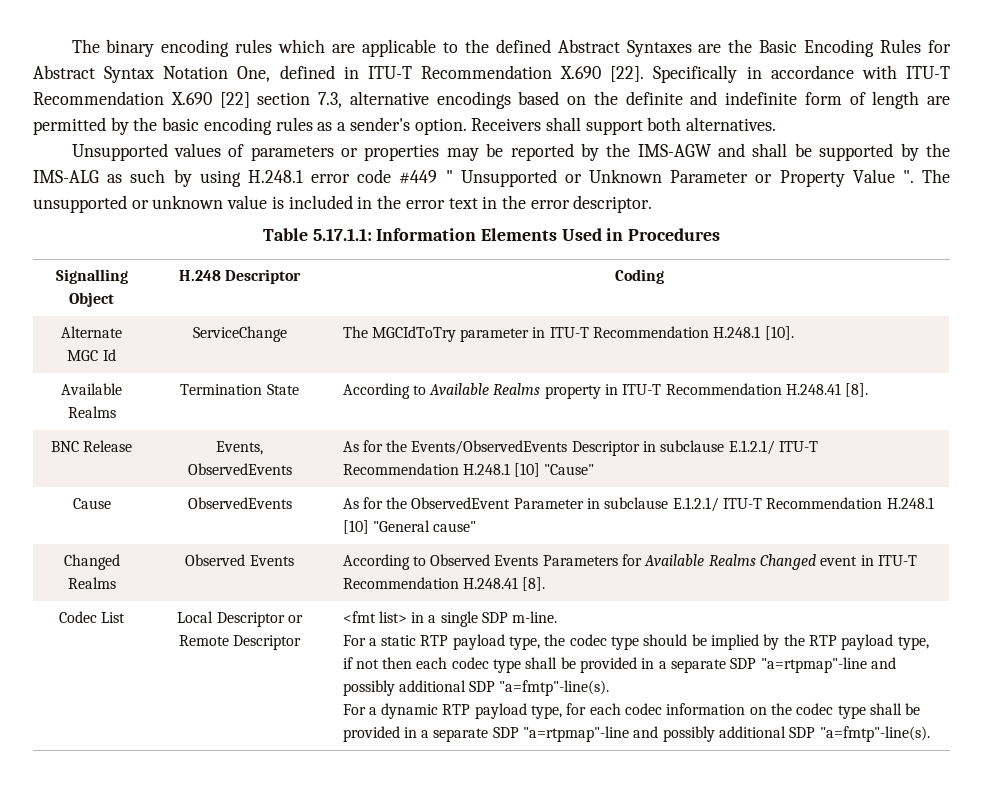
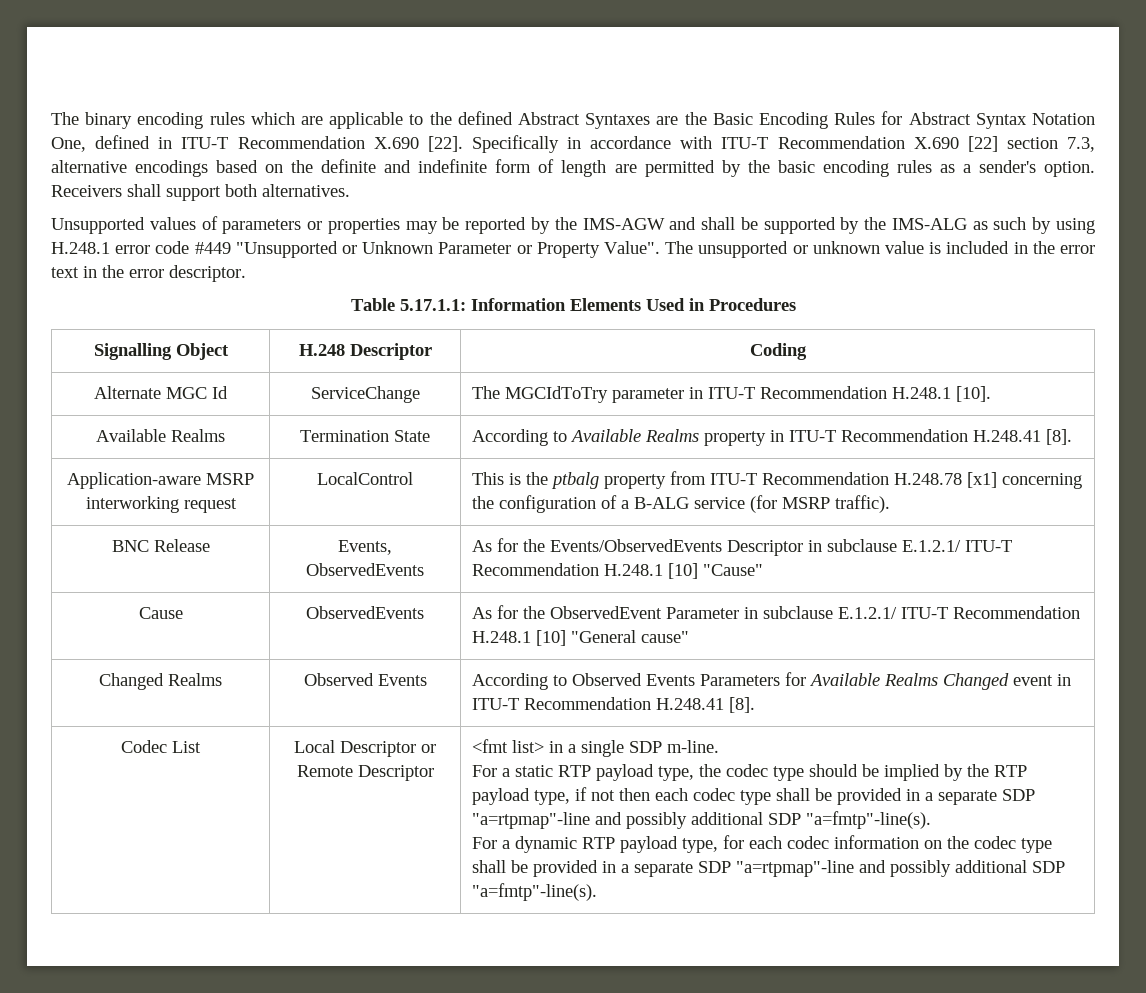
[445,169,557,187] " Unsupported -> [235,241,338,258] "Unsupported
[852,169,914,183] Value ". -> [604,241,660,254] Value".
(869, 390) none -> [67,472,254,489] [85,496,237,513] [317,472,413,485] [472,471,1083,489] [472,495,891,513] // Application-aware MSRP interworking request | LocalControl | This is the ptbalg property from ITU-T Recommendation H.248.78 [x1] concerning the configuration of a B-ALG service (for MSRP traffic).

